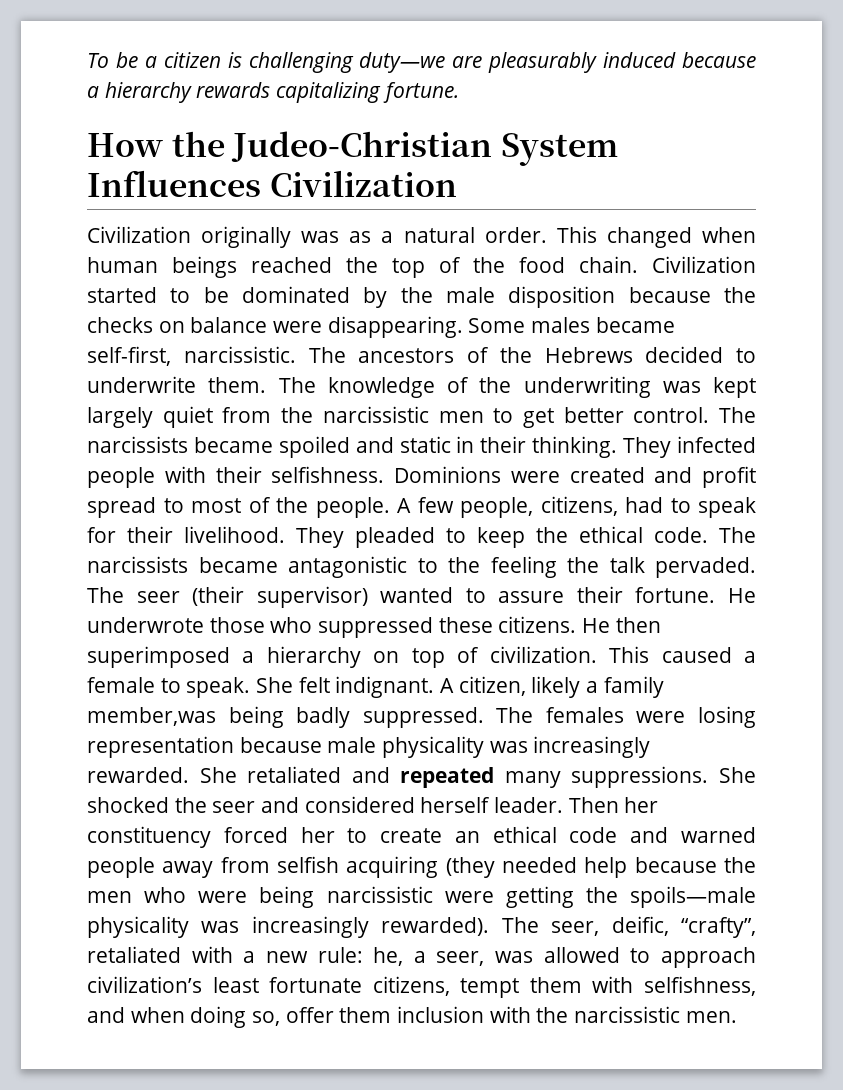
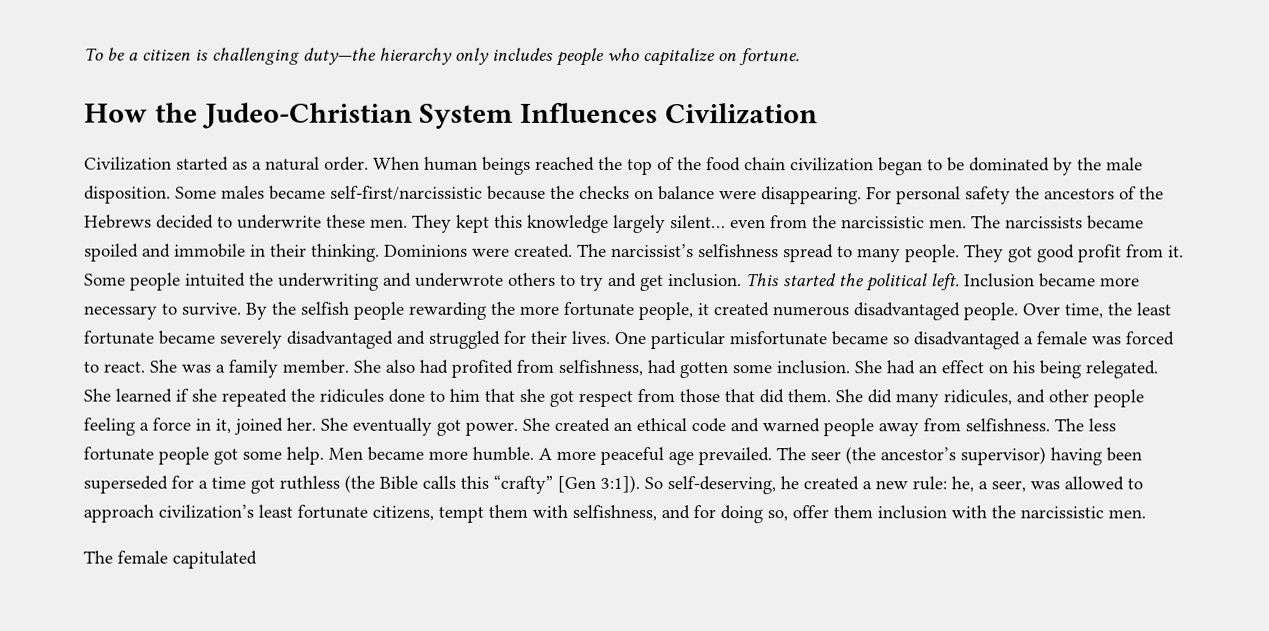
[359,52,756,73] [87,82,382,103] duty—we are pleasurably induced because a hierarchy rewards capitalizing -> [303,47,737,67] duty—the hierarchy only includes people who capitalize on
[201,226,340,248] originally was -> [176,156,229,171] started
[556,226,756,248] This changed when -> [373,156,420,170] When
[579,256,756,273] [87,287,157,303] chain. Civilization started -> [744,157,923,176] chain civilization began
[508,286,616,308] disposition -> [84,185,483,204] disposition. Some males became self-first/narcissistic
[468,317,675,333] [87,346,346,366] Some males became self-first, narcissistic. The -> [866,186,1040,205] For personal safety the
[208,376,756,398] [87,406,710,428] them. The knowledge of the underwriting was kept largely quiet from the narcissistic men to get better control. -> [326,214,967,234] these men. They kept this knowledge largely silent… even from the narcissistic men.
[399,436,451,453] static -> [174,243,246,258] immobile
[623,436,757,458] [87,466,756,488] [87,496,756,518] [87,526,756,548] [87,556,756,578] [87,586,756,608] [87,616,661,638] [87,646,757,668] [87,676,664,698] [87,706,756,728] [87,736,651,758] [87,766,756,788] [87,796,659,813] [87,826,443,848] They infected people with their selfishness. Dominions were created and profit spread to most of the people. A few people, citizens, had to speak for their livelihood. They pleaded to keep the ethical code. The narcissists became antagonistic to the feeling the talk pervaded. The seer (their supervisor) wanted to assure their fortune. He underwrote those who suppressed these citizens. He then superimposed a hierarchy on top of civilization. This caused a female to speak. She felt indignant. A citizen, likely a family member,was being badly suppressed. The females were losing representation because male physicality was increasingly rewarded. She retaliated and repeated many suppressions. She shocked the seer and considered herself leader. Then her constituency forced her to create -> [384,243,1184,263] [84,272,1140,292] [83,301,1172,321] [83,330,1174,350] [83,359,1158,379] [83,388,1144,408] [83,417,610,436] Dominions were created. The narcissist’s selfishness spread to many people. They got good profit from it. Some people intuited the underwriting and underwrote others to try and get inclusion. This started the political left. Inclusion became more necessary to survive. By the selfish people rewarding the more fortunate people, it created numerous disadvantaged people. Over time, the least fortunate became severely disadvantaged and struggled for their lives. One particular misfortunate became so disadvantaged a female was forced to react. She was a family member. She also had profited from selfishness, had gotten some inclusion. She had an effect on his being relegated. She learned if she repeated the ridicules done to him that she got respect from those that did them. She did many ridicules, and other people feeling a force in it, joined her. She eventually got power. She created
[277,856,756,878] [87,886,756,908] [87,916,756,938] [87,946,233,963] selfish acquiring (they needed help because the men who were being narcissistic were getting the spoils—male physicality was increasingly rewarded). The seer, deific, “crafty”, retaliated with -> [965,418,1116,432] [83,446,1142,466] [83,474,859,495] selfishness. The less fortunate people got some help. Men became more humble. A more peaceful age prevailed. The seer (the ancestor’s supervisor) having been superseded for a time got ruthless (the Bible calls this “crafty” [Gen 3:1]). So self-deserving, he created
[130,1007,185,1023] when -> [693,505,716,519] for
(737, 1017) none -> [83,550,257,569] // The female capitulated

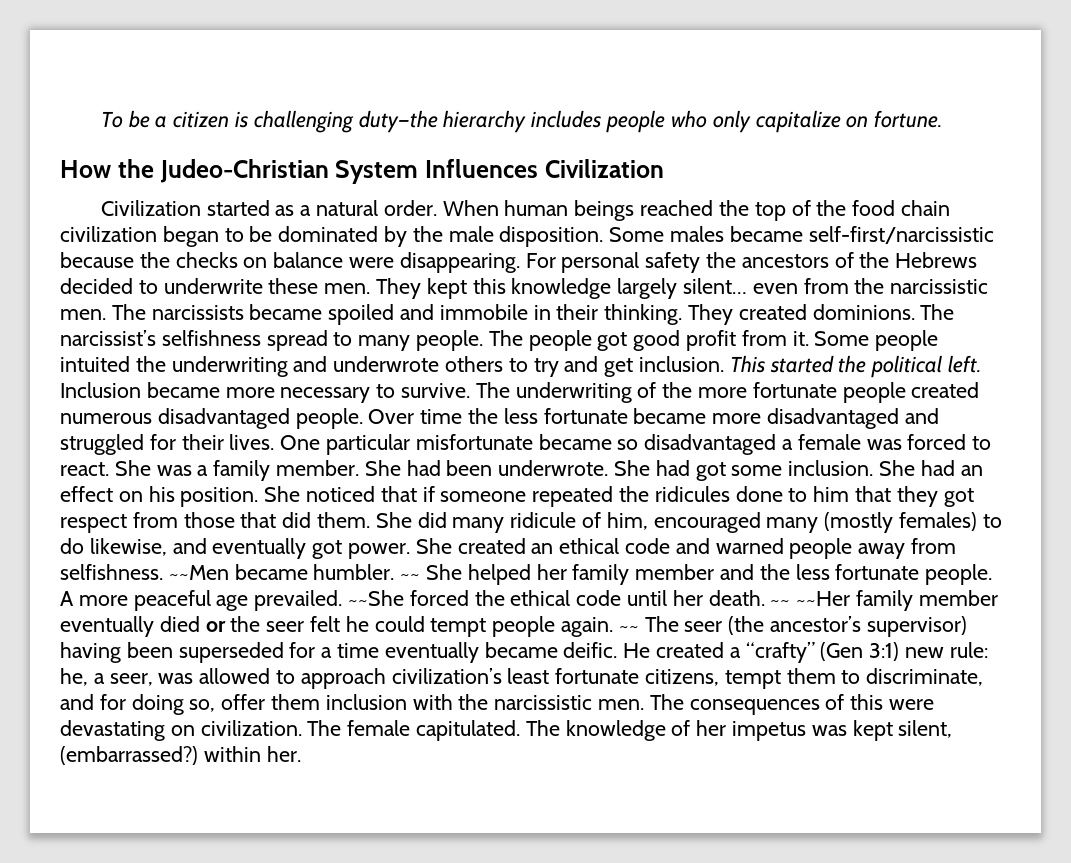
[455,47,490,65] only -> (527, 121) none
(640, 54) none -> [712,110,751,133] only
[384,243,573,258] Dominions were created. -> [688,304,915,325] They created dominions.
[964,244,1004,263] They -> [488,330,592,351] The people
[245,301,487,320] By the selfish people rewarding -> [475,382,657,403] The underwriting of
[638,302,710,321] people, it -> [842,382,906,403] people
[1064,302,1172,319] time, the least -> [420,408,538,424] time the less
[219,330,282,349] severely -> [712,413,762,424] more
[385,359,728,379] also had profited from selfishness, had gotten -> [406,460,726,481] had been underwrote. She had got
[1039,360,1158,379] [83,388,217,403] being relegated. She learned if she -> [180,486,527,507] position. She noticed that if someone
[519,388,545,402] she -> [896,486,938,507] they
[943,389,1144,408] [83,417,348,436] ridicules, and other people feeling a force in it, joined her. She -> [510,512,1002,533] [60,538,207,556] ridicule of him, encouraged many (mostly females) to do likewise, and
[1054,418,1116,432] [83,446,534,465] The less fortunate people got some help. Men became more humble. -> [168,564,993,585] ~~Men became humbler. ~~ She helped her family member and the less fortunate people.
(772, 456) none -> [348,590,998,611] [60,616,639,637] ~~She forced the ethical code until her death. ~~ ~~Her family member eventually died or the seer felt he could tempt people again. ~~
[250,474,872,495] got ruthless (the Bible calls this “crafty” [Gen 3:1]). So self-deserving, he created a -> [384,642,900,663] eventually became deific. He created a “crafty” (Gen 3:1)
[532,504,657,522] with selfishness, -> [841,668,984,686] to discriminate,
[83,550,257,569] // The female capitulated -> [649,694,935,715] [60,720,953,741] [60,746,301,765] The consequences of this were devastating on civilization. The female capitulated. The knowledge of her impetus was kept silent, (embarrassed?) within her.

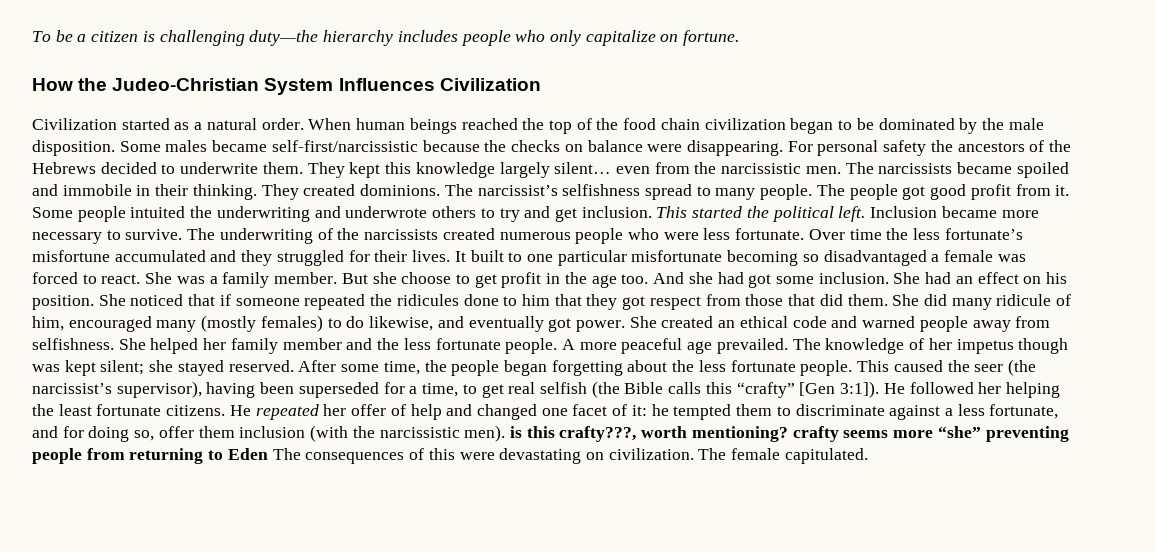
[268,278,371,294] these men. -> [262,162,303,174] them.
[698,382,980,403] [60,408,939,429] [60,434,321,455] more fortunate people created numerous disadvantaged people. Over time the less fortunate became more disadvantaged and struggled for their lives. One -> [364,228,1023,244] [32,250,553,266] narcissists created numerous people who were less fortunate. Over time the less fortunate’s misfortune accumulated and they struggled for their lives. It built to one
[538,434,612,450] became -> [727,250,799,266] becoming
[364,460,651,476] She had been underwrote. She -> [341,272,713,288] But she choose to get profit in the age too. And she
[168,564,421,580] ~~Men became humbler. ~~ -> (114, 344) none
[348,590,998,611] [60,616,967,637] ~~She forced the ethical code until her death. ~~ ~~Her family member eventually died or the seer felt he could tempt people again. ~~ The seer (the ancestor’s supervisor) -> [792,338,1069,354] [32,359,1036,376] [32,381,202,398] The knowledge of her impetus though was kept silent; she stayed reserved. After some time, the people began forgetting about the less fortunate people. This caused the seer (the narcissist’s supervisor),
[337,642,988,663] [60,668,984,689] time eventually became deific. He created a “crafty” (Gen 3:1) new rule: he, a seer, was allowed to approach civilization’s least fortunate citizens, tempt them to discriminate, -> [422,381,1060,398] [32,404,1059,420] time, to get real selfish (the Bible calls this “crafty” [Gen 3:1]). He followed her helping the least fortunate citizens. He repeated her offer of help and changed one facet of it: he tempted them to discriminate against a less fortunate,
[412,694,645,710] with the narcissistic men. -> [310,425,1069,442] [32,448,268,464] (with the narcissistic men). is this crafty???, worth mentioning? crafty seems more “she” preventing people from returning to Eden
[525,720,953,741] [60,746,301,765] The knowledge of her impetus was kept silent, (embarrassed?) within her. -> (868, 456) none

